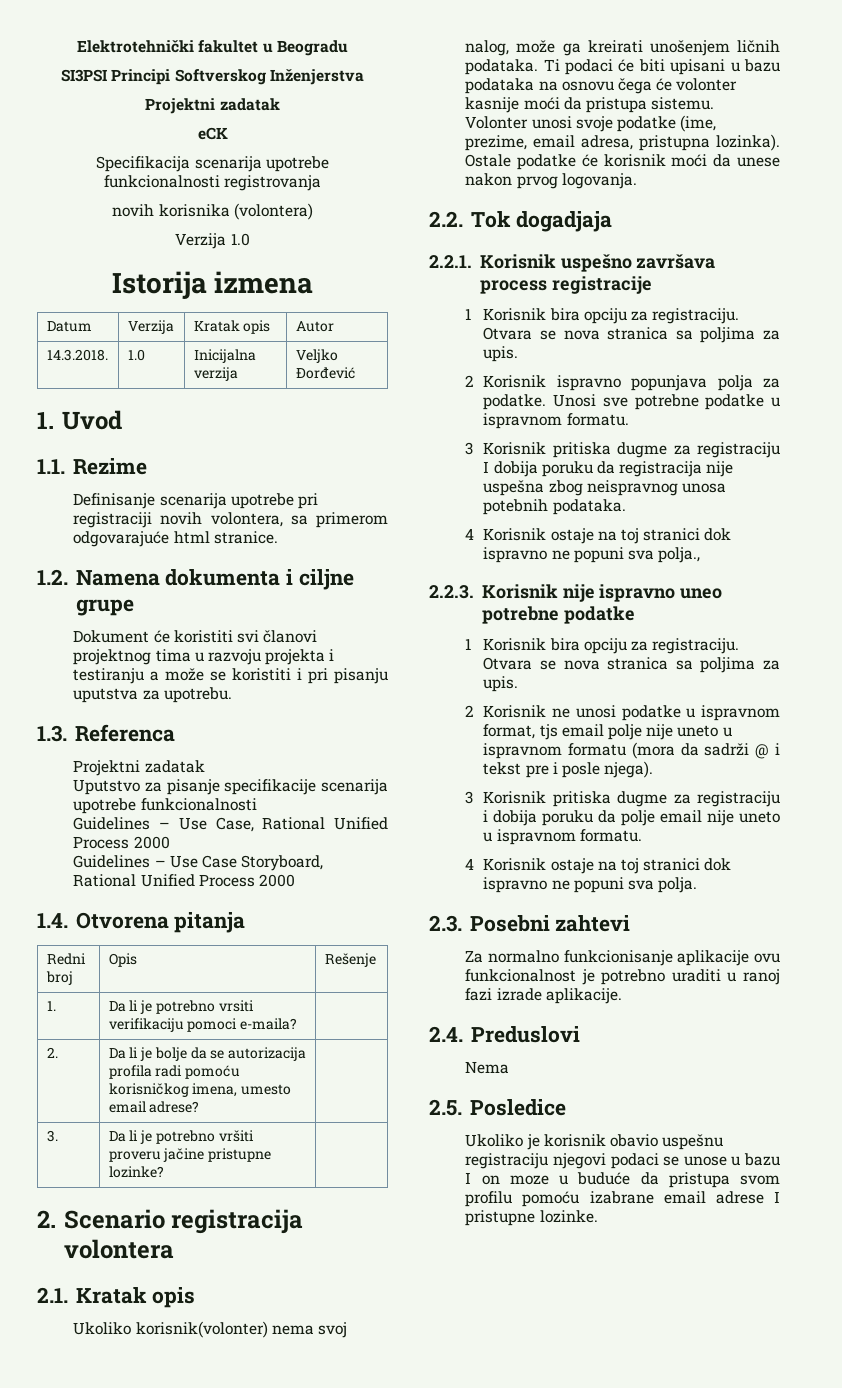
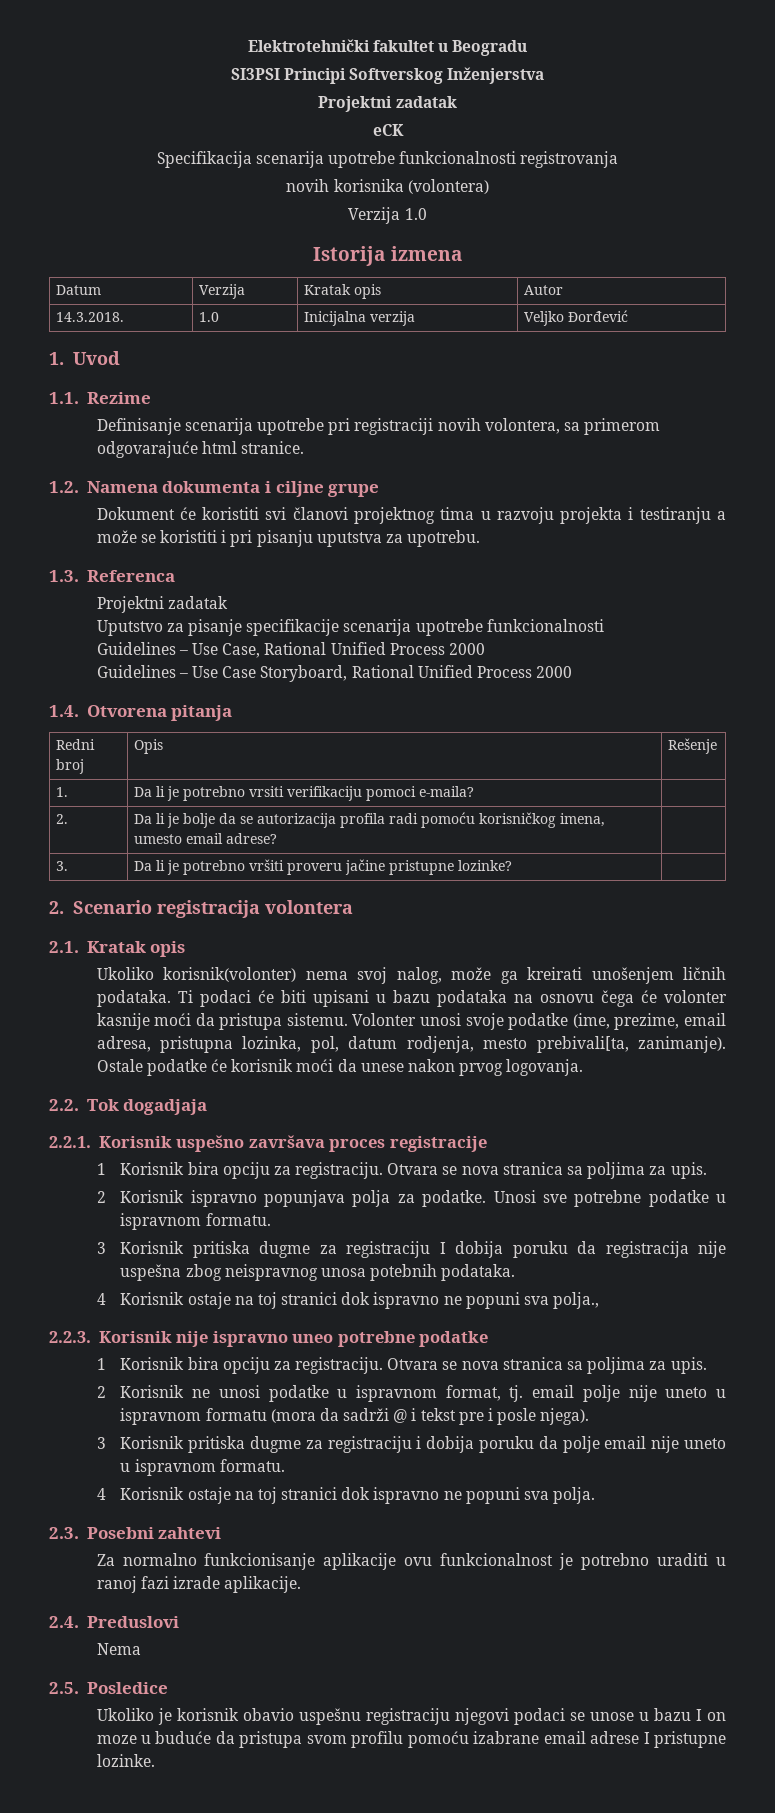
[716,134,780,151] lozinka). -> [242,1036,726,1053] lozinka, pol, datum rodjenja, mesto prebivali[ta, zanimanje).
[479,280,547,294] process -> [329,1139,386,1152] proces
[539,724,558,740] tjs -> [509,1385,524,1402] tj.

